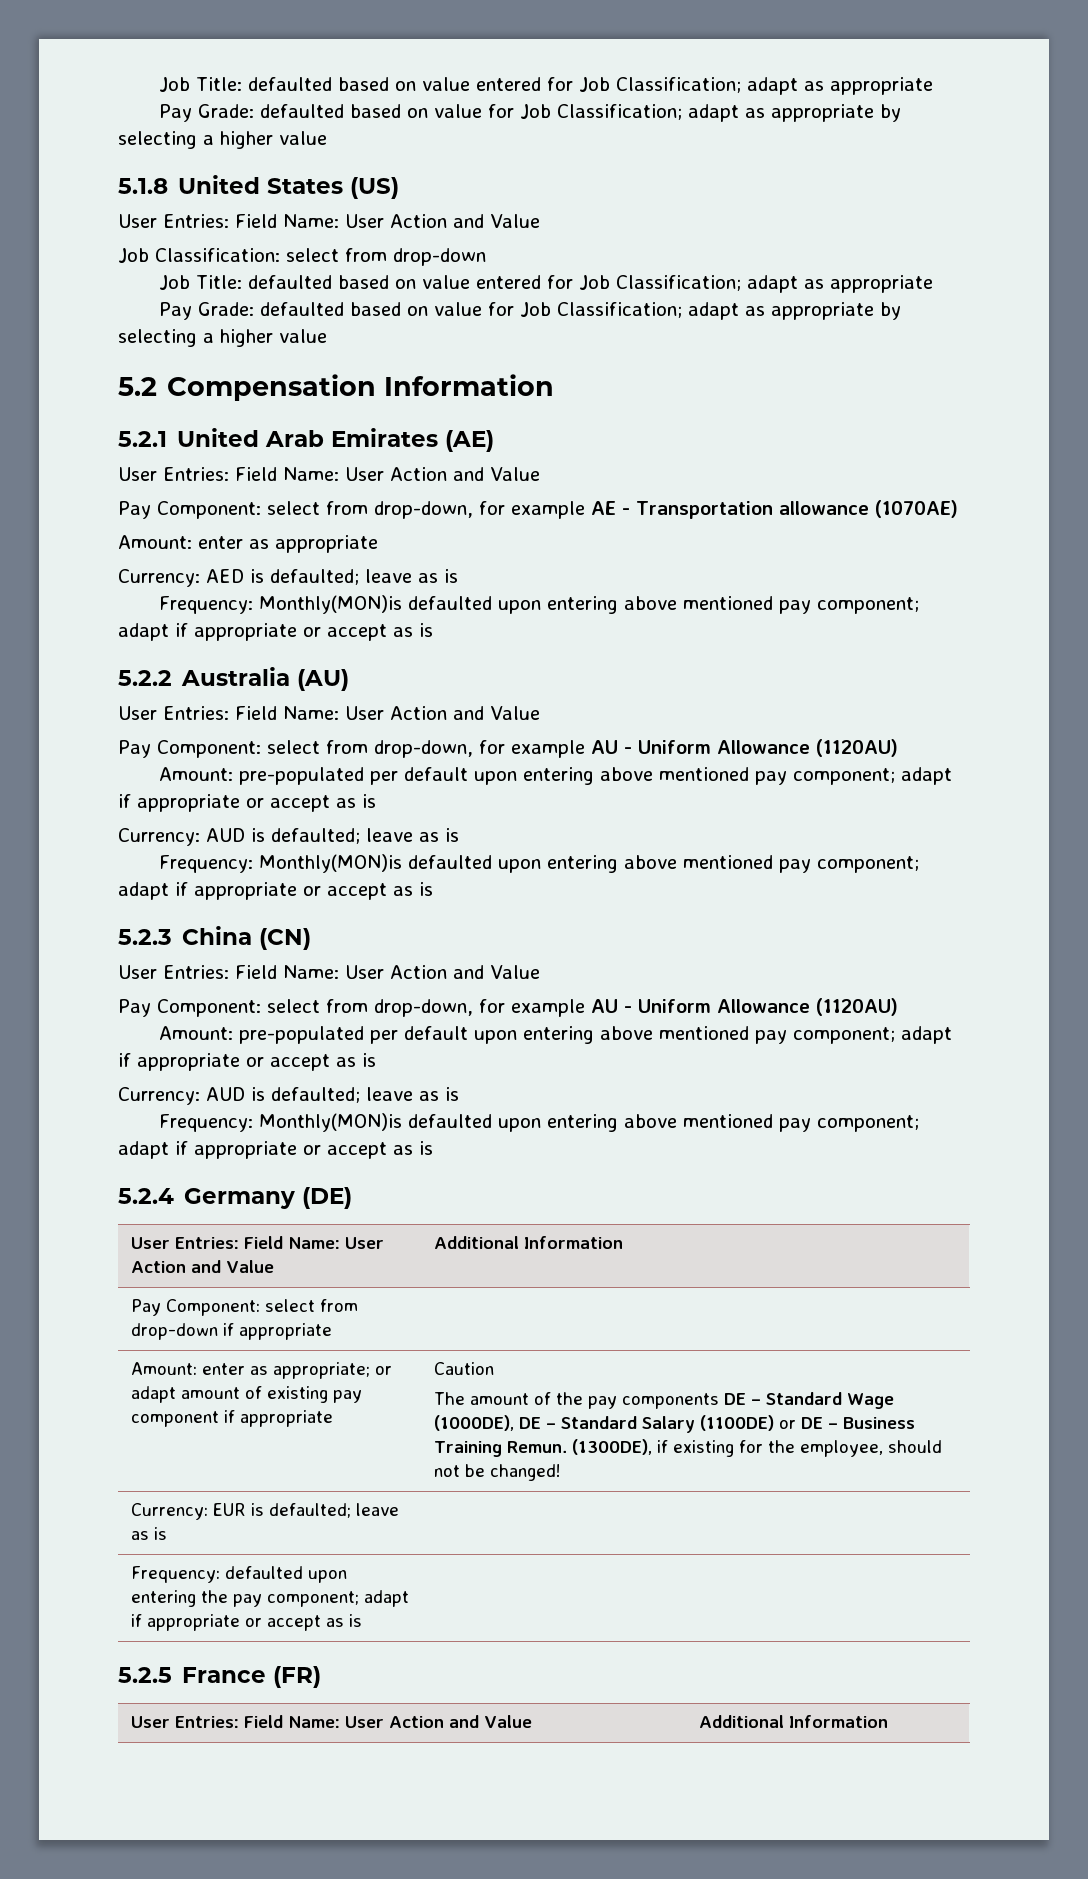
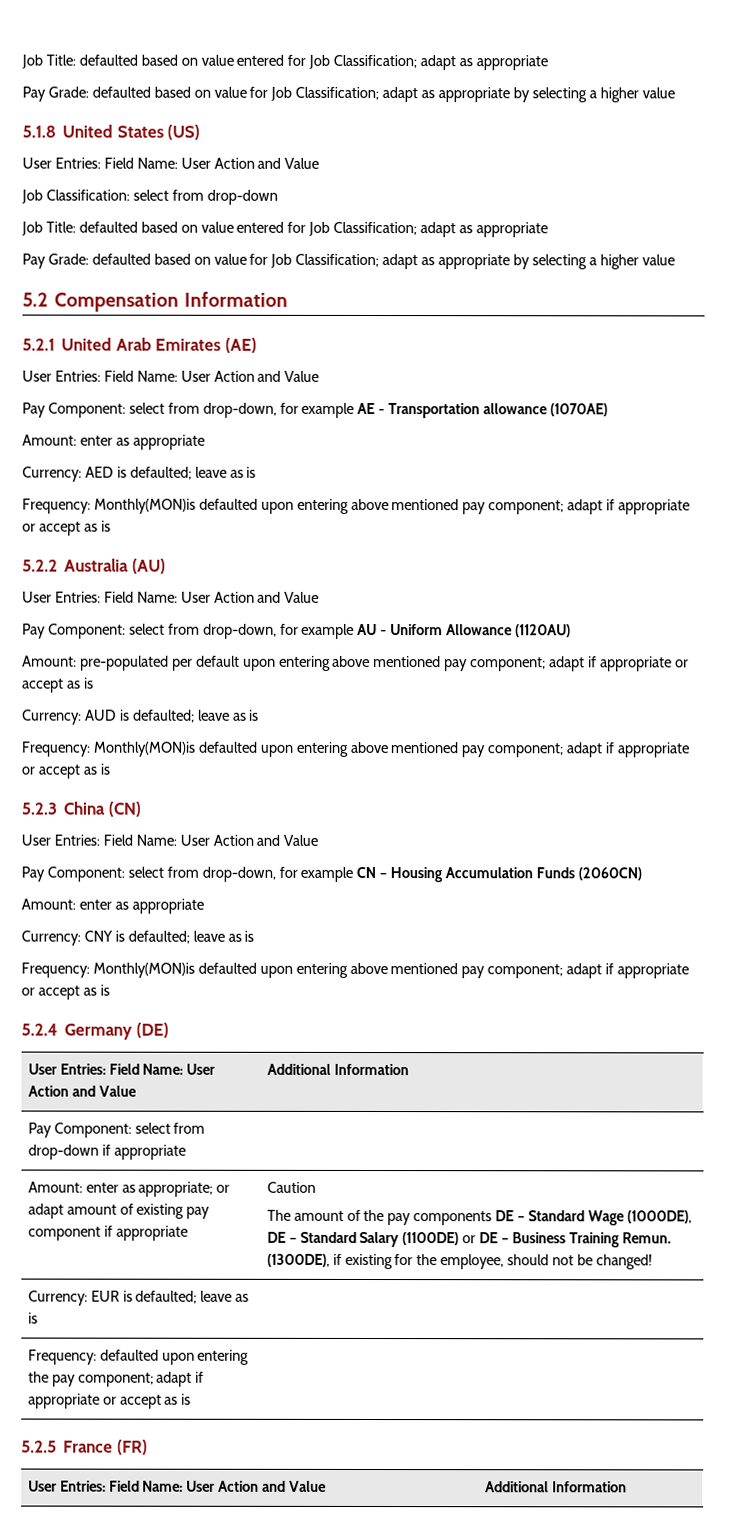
[591,998,898,1016] [159,1026,953,1044] [118,1053,376,1071] [118,1087,245,1105] AU - Uniform Allowance (1120AU) // Amount: pre-populated per default upon entering above mentioned pay component; adapt if appropriate or accept as is // Currency: AUD -> [356,866,642,883] [21,898,204,914] [21,930,113,946] CN – Housing Accumulation Funds (2060CN) // Amount: enter as appropriate // Currency: CNY

